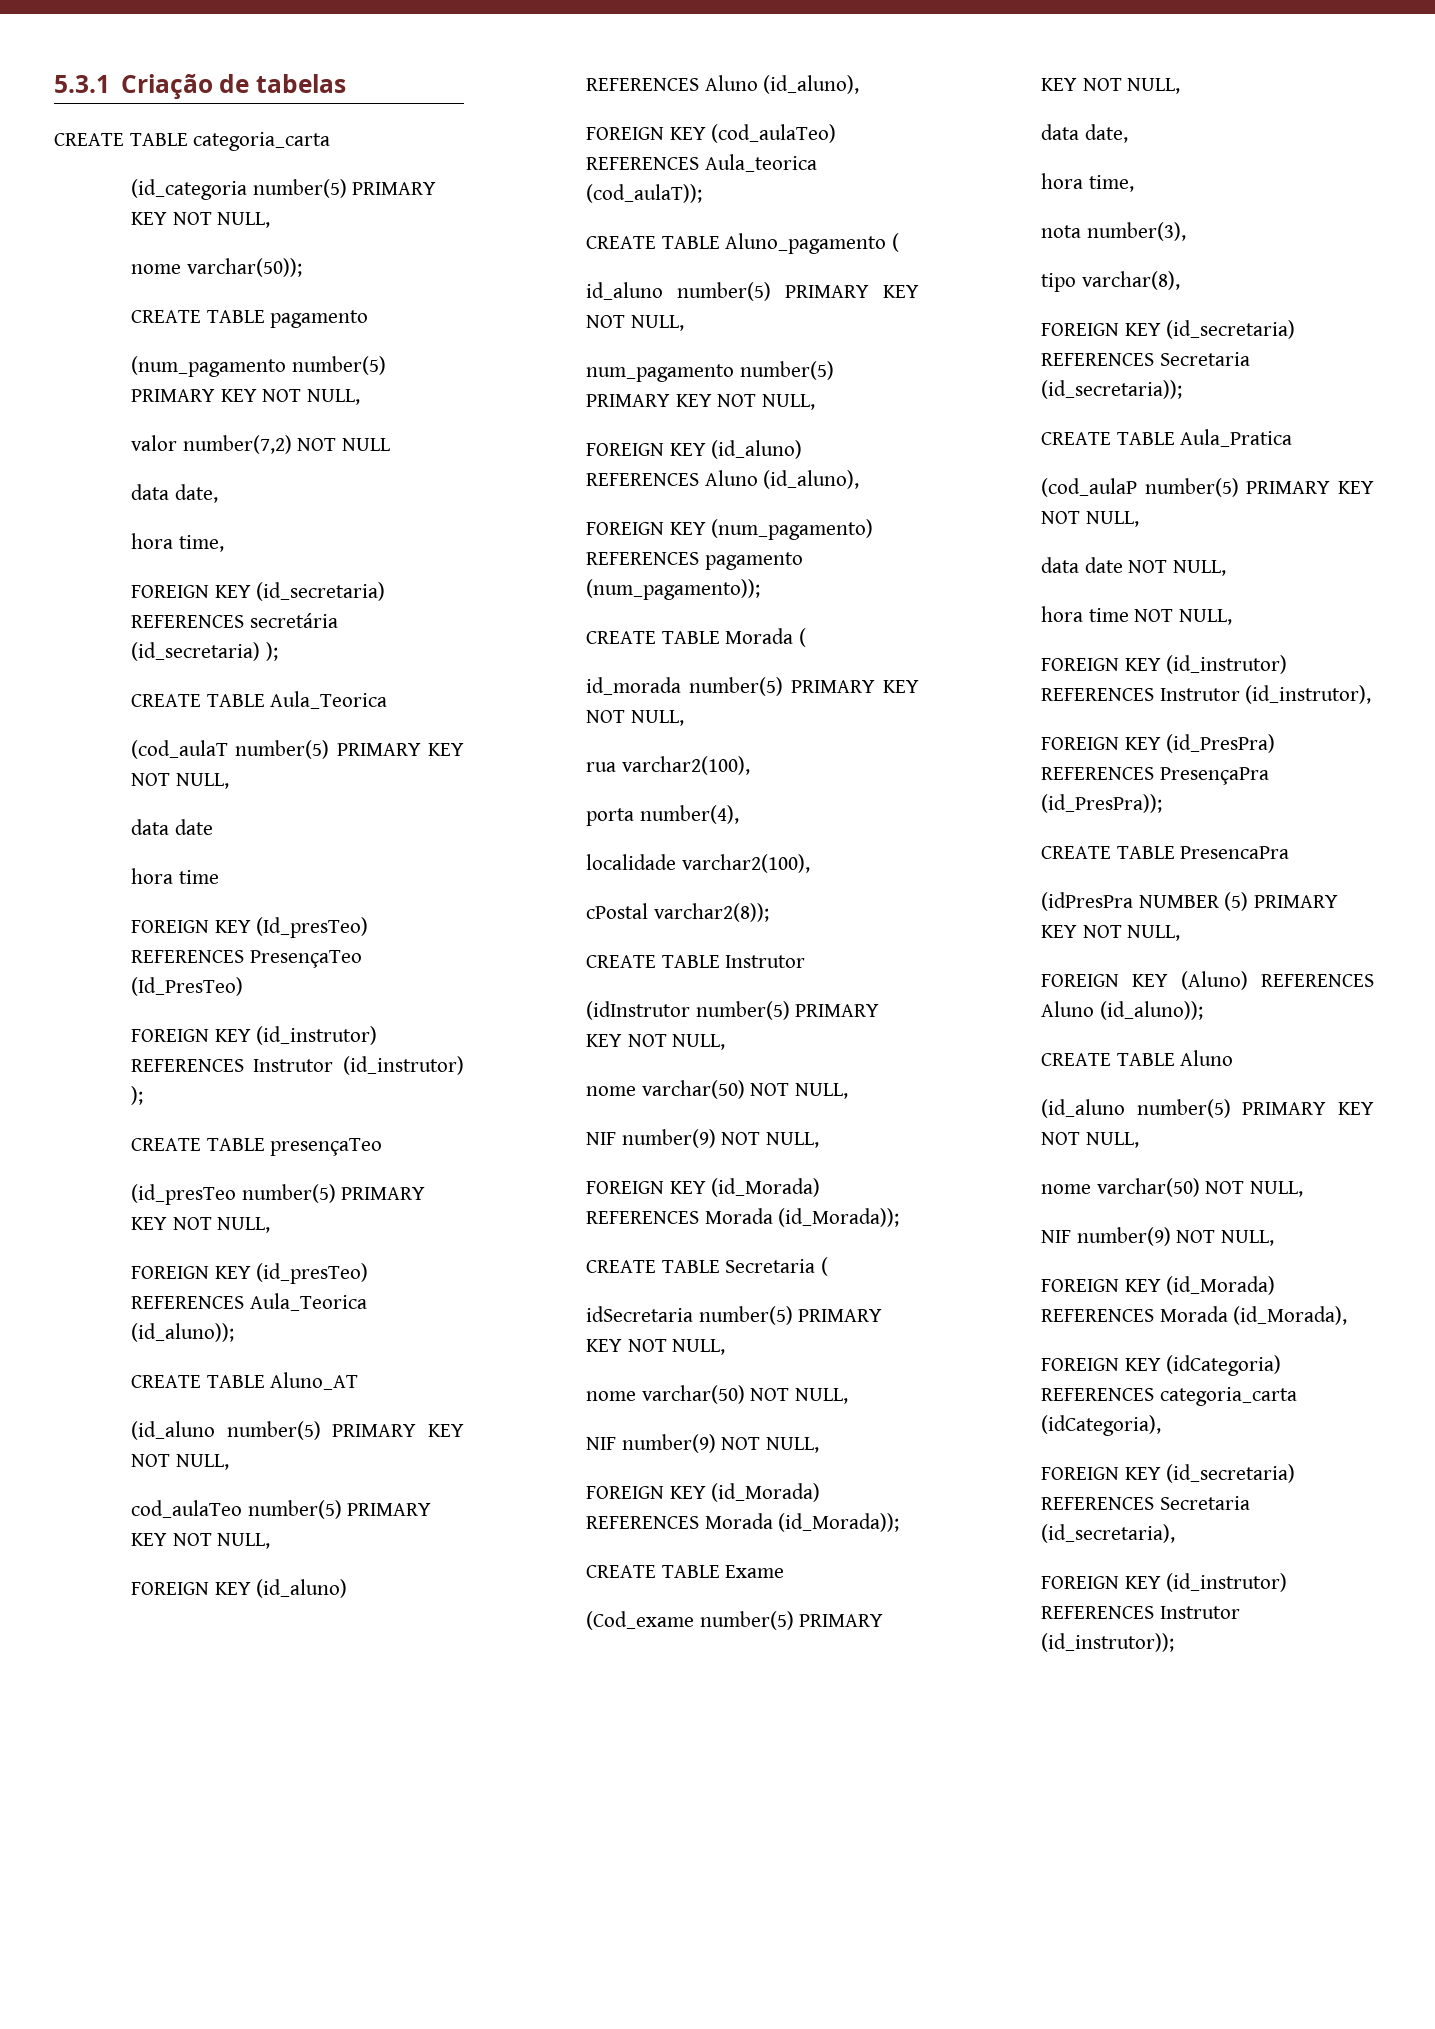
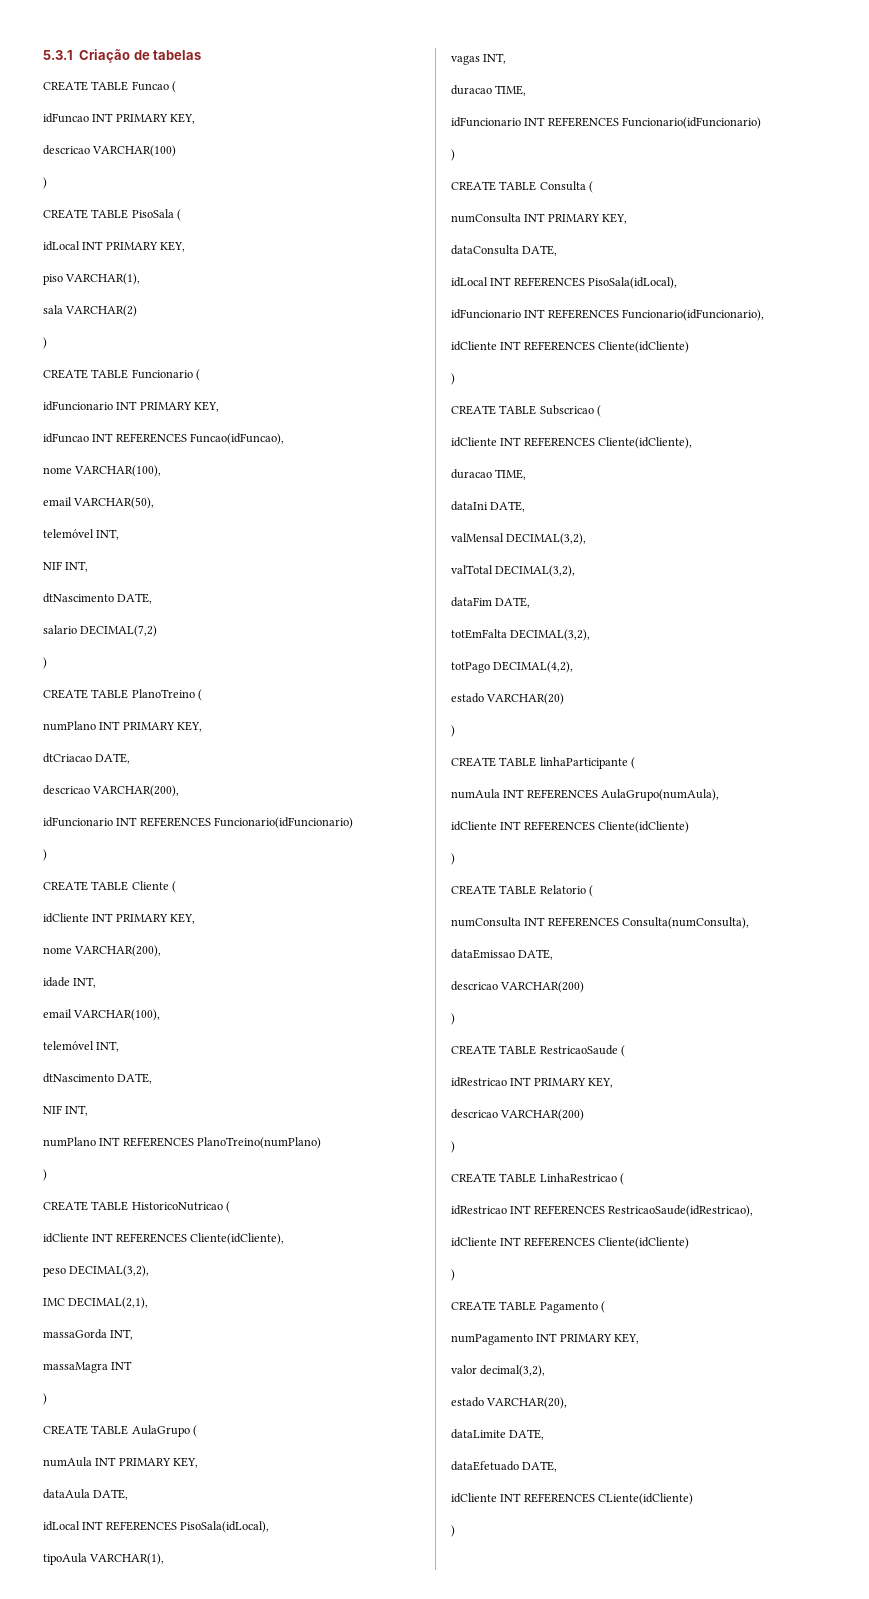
[193,132,331,151] [130,179,437,200] [130,212,271,228] [130,258,302,277] [130,310,369,328] [130,356,386,377] [130,389,360,405] [130,435,390,454] [130,484,218,503] [130,533,224,552] [130,582,386,601] [130,613,338,628] [130,642,278,661] [130,691,388,709] [130,740,464,759] [130,773,229,789] [130,819,213,835] [130,868,219,884] [130,917,369,938] [130,950,362,968] [130,977,243,996] [130,1026,378,1045] [130,1056,464,1075] [130,1086,143,1105] [130,1138,383,1156] [130,1184,426,1205] [130,1217,271,1233] [130,1263,369,1284] [130,1293,367,1311] [130,1323,234,1342] [130,1372,359,1390] [130,1421,464,1440] [130,1454,229,1470] [130,1500,432,1519] [130,1533,271,1549] [130,1579,348,1598] [585,75,860,94] [585,124,837,143] [585,154,817,172] [585,184,702,203] [585,233,899,254] [585,282,919,301] [585,315,684,331] [585,361,834,382] [585,394,815,410] [585,440,803,459] [585,470,860,489] [585,519,874,540] [585,552,803,570] [585,579,760,600] [585,628,806,647] [585,677,919,696] [585,710,684,726] [585,756,750,775] [585,805,739,826] [585,854,810,873] [585,903,769,922] [585,955,806,968] [585,1001,880,1020] [585,1034,726,1050] [585,1080,848,1099] [585,1129,819,1148] [585,1178,821,1197] [585,1208,900,1227] [585,1257,828,1276] [585,1306,883,1325] [585,1339,726,1355] [585,1385,848,1404] [585,1434,819,1453] [585,1483,821,1502] [585,1513,900,1532] [585,1565,785,1578] [585,1611,884,1630] [1040,78,1181,94] [1040,124,1128,143] [1040,173,1134,192] [1040,222,1186,241] [1040,271,1180,292] [1040,320,1296,339] [1040,352,1250,366] [1040,380,1182,399] [1040,429,1293,447] [1040,478,1374,497] [1040,511,1139,527] [1040,557,1226,576] [1040,606,1232,625] [1040,655,1288,674] [1040,685,1372,704] [1040,734,1276,753] [1040,767,1269,785] [1040,794,1162,813] [1040,846,1290,859] [1040,892,1338,911] [1040,925,1181,941] [1040,971,1374,990] [1040,1001,1203,1020] [1040,1050,1234,1066] [1040,1099,1374,1118] [1040,1132,1139,1148] [1040,1178,1303,1197] [1040,1227,1274,1246] [1040,1276,1276,1295] [1040,1306,1348,1325] [1040,1355,1282,1376] [1040,1387,1297,1406] [1040,1415,1161,1436] [1040,1464,1296,1483] [1040,1496,1250,1510] [1040,1524,1175,1543] [1040,1573,1288,1592] [1040,1606,1240,1619] [1040,1633,1174,1652] categoria_carta // (id_categoria number(5) PRIMARY KEY NOT NULL, // nome varchar(50)); // CREATE TABLE pagamento // (num_pagamento number(5) PRIMARY KEY NOT NULL, // valor number(7,2) NOT NULL // data date, // hora time, // FOREIGN KEY (id_secretaria) REFERENCES secretária (id_secretaria) ); // CREATE TABLE Aula_Teorica // (cod_aulaT number(5) PRIMARY KEY NOT NULL, // data date // hora time // FOREIGN KEY (Id_presTeo) REFERENCES PresençaTeo (Id_PresTeo) // FOREIGN KEY (id_instrutor) REFERENCES Instrutor (id_instrutor) ); // CREATE TABLE presençaTeo // (id_presTeo number(5) PRIMARY KEY NOT NULL, // FOREIGN KEY (id_presTeo) REFERENCES Aula_Teorica (id_aluno)); // CREATE TABLE Aluno_AT // (id_aluno number(5) PRIMARY KEY NOT NULL, // cod_aulaTeo number(5) PRIMARY KEY NOT NULL, // FOREIGN KEY (id_aluno) REFERENCES Aluno (id_aluno), // FOREIGN KEY (cod_aulaTeo) REFERENCES Aula_teorica (cod_aulaT)); // CREATE TABLE Aluno_pagamento ( // id_aluno number(5) PRIMARY KEY NOT NULL, // num_pagamento number(5) PRIMARY KEY NOT NULL, // FOREIGN KEY (id_aluno) REFERENCES Aluno (id_aluno), // FOREIGN KEY (num_pagamento) REFERENCES pagamento (num_pagamento)); // CREATE TABLE Morada ( // id_morada number(5) PRIMARY KEY NOT NULL, // rua varchar2(100), // porta number(4), // localidade varchar2(100), // cPostal varchar2(8)); // CREATE TABLE Instrutor // (idInstrutor number(5) PRIMARY KEY NOT NULL, // nome varchar(50) NOT NULL, // NIF number(9) NOT NULL, // FOREIGN KEY (id_Morada) REFERENCES Morada (id_Morada)); // CREATE TABLE Secretaria ( // idSecretaria number(5) PRIMARY KEY NOT NULL, // nome varchar(50) NOT NULL, // NIF number(9) NOT NULL, // FOREIGN KEY (id_Morada) REFERENCES Morada (id_Morada)); // CREATE TABLE Exame // (Cod_exame number(5) PRIMARY KEY NOT NULL, // data date, // hora time, // nota number(3), // tipo varchar(8), // FOREIGN KEY (id_secretaria) REFERENCES Secretaria (id_secretaria)); // CREATE TABLE Aula_Pratica // (cod_aulaP number(5) PRIMARY KEY NOT NULL, // data date NOT NULL, // hora time NOT NULL, // FOREIGN KEY (id_instrutor) REFERENCES Instrutor (id_instrutor), // FOREIGN KEY (id_PresPra) REFERENCES PresençaPra (id_PresPra)); // CREATE TABLE PresencaPra // (idPresPra NUMBER (5) PRIMARY KEY NOT NULL, // FOREIGN KEY (Aluno) REFERENCES Aluno (id_aluno)); // CREATE TABLE Aluno // (id_aluno number(5) PRIMARY KEY NOT NULL, // nome varchar(50) NOT NULL, // NIF number(9) NOT NULL, // FOREIGN KEY (id_Morada) REFERENCES Morada (id_Morada), // FOREIGN KEY (idCategoria) REFERENCES categoria_carta (idCategoria), // FOREIGN KEY (id_secretaria) REFERENCES Secretaria (id_secretaria), // FOREIGN KEY (id_instrutor) REFERENCES Instrutor (id_instrutor)); -> [131,81,177,93] [43,113,196,124] [43,145,177,157] [43,177,47,189] [43,209,182,221] [43,241,186,252] [43,273,141,285] [43,305,138,317] [43,337,47,349] [43,369,201,381] [43,401,220,412] [43,433,285,445] [43,465,162,477] [43,497,155,509] [43,529,120,540] [43,561,89,572] [43,593,153,604] [43,625,158,637] [43,657,47,669] [43,689,203,701] [43,721,203,732] [43,753,131,764] [43,785,180,797] [43,817,354,829] [43,849,47,861] [43,881,177,893] [43,913,196,924] [43,945,162,957] [43,977,97,988] [43,1009,161,1021] [43,1041,120,1052] [43,1073,153,1084] [43,1105,89,1116] [43,1137,322,1149] [43,1169,47,1181] [43,1201,231,1213] [43,1233,285,1245] [43,1265,150,1277] [43,1297,149,1309] [43,1329,134,1340] [43,1361,133,1373] [43,1393,47,1405] [43,1425,198,1437] [43,1457,199,1468] [43,1489,129,1500] [43,1521,270,1533] [43,1553,165,1565] [451,53,507,65] [451,85,527,96] [451,117,762,129] [451,149,455,161] [451,181,594,193] [451,213,628,224] [451,245,558,256] [451,277,678,289] [451,309,765,321] [451,341,690,353] [451,373,455,385] [451,405,602,417] [451,437,693,449] [451,469,527,480] [451,501,526,512] [451,533,587,545] [451,565,576,577] [451,597,531,608] [451,629,591,641] [451,661,574,673] [451,693,565,705] [451,725,455,737] [451,757,636,769] [451,789,720,801] [451,821,690,833] [451,853,455,865] [451,885,594,897] [451,917,750,929] [451,949,554,960] [451,981,585,993] [451,1013,455,1025] [451,1045,626,1057] [451,1077,614,1088] [451,1109,585,1121] [451,1141,455,1153] [451,1173,625,1185] [451,1205,754,1217] [451,1237,690,1249] [451,1269,455,1281] [451,1301,606,1313] [451,1333,640,1345] [451,1365,546,1377] [451,1397,568,1409] [451,1429,545,1440] [451,1461,558,1472] [451,1493,694,1505] [451,1525,455,1537] Funcao ( // idFuncao INT PRIMARY KEY, // descricao VARCHAR(100) // ) // CREATE TABLE PisoSala ( // idLocal INT PRIMARY KEY, // piso VARCHAR(1), // sala VARCHAR(2) // ) // CREATE TABLE Funcionario ( // idFuncionario INT PRIMARY KEY, // idFuncao INT REFERENCES Funcao(idFuncao), // nome VARCHAR(100), // email VARCHAR(50), // telemóvel INT, // NIF INT, // dtNascimento DATE, // salario DECIMAL(7,2) // ) // CREATE TABLE PlanoTreino ( // numPlano INT PRIMARY KEY, // dtCriacao DATE, // descricao VARCHAR(200), // idFuncionario INT REFERENCES Funcionario(idFuncionario) // ) // CREATE TABLE Cliente ( // idCliente INT PRIMARY KEY, // nome VARCHAR(200), // idade INT, // email VARCHAR(100), // telemóvel INT, // dtNascimento DATE, // NIF INT, // numPlano INT REFERENCES PlanoTreino(numPlano) // ) // CREATE TABLE HistoricoNutricao ( // idCliente INT REFERENCES Cliente(idCliente), // peso DECIMAL(3,2), // IMC DECIMAL(2,1), // massaGorda INT, // massaMagra INT // ) // CREATE TABLE AulaGrupo ( // numAula INT PRIMARY KEY, // dataAula DATE, // idLocal INT REFERENCES PisoSala(idLocal), // tipoAula VARCHAR(1), // vagas INT, // duracao TIME, // idFuncionario INT REFERENCES Funcionario(idFuncionario) // ) // CREATE TABLE Consulta ( // numConsulta INT PRIMARY KEY, // dataConsulta DATE, // idLocal INT REFERENCES PisoSala(idLocal), // idFuncionario INT REFERENCES Funcionario(idFuncionario), // idCliente INT REFERENCES Cliente(idCliente) // ) // CREATE TABLE Subscricao ( // idCliente INT REFERENCES Cliente(idCliente), // duracao TIME, // dataIni DATE, // valMensal DECIMAL(3,2), // valTotal DECIMAL(3,2), // dataFim DATE, // totEmFalta DECIMAL(3,2), // totPago DECIMAL(4,2), // estado VARCHAR(20) // ) // CREATE TABLE linhaParticipante ( // numAula INT REFERENCES AulaGrupo(numAula), // idCliente INT REFERENCES Cliente(idCliente) // ) // CREATE TABLE Relatorio ( // numConsulta INT REFERENCES Consulta(numConsulta), // dataEmissao DATE, // descricao VARCHAR(200) // ) // CREATE TABLE RestricaoSaude ( // idRestricao INT PRIMARY KEY, // descricao VARCHAR(200) // ) // CREATE TABLE LinhaRestricao ( // idRestricao INT REFERENCES RestricaoSaude(idRestricao), // idCliente INT REFERENCES Cliente(idCliente) // ) // CREATE TABLE Pagamento ( // numPagamento INT PRIMARY KEY, // valor decimal(3,2), // estado VARCHAR(20), // dataLimite DATE, // dataEfetuado DATE, // idCliente INT REFERENCES CLiente(idCliente) // )

